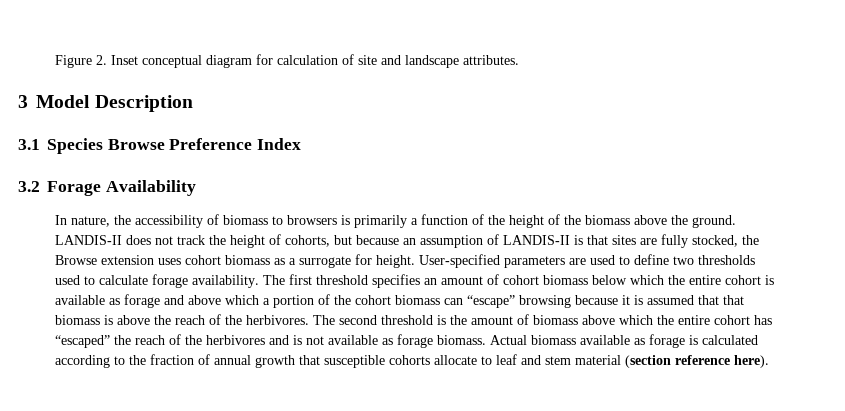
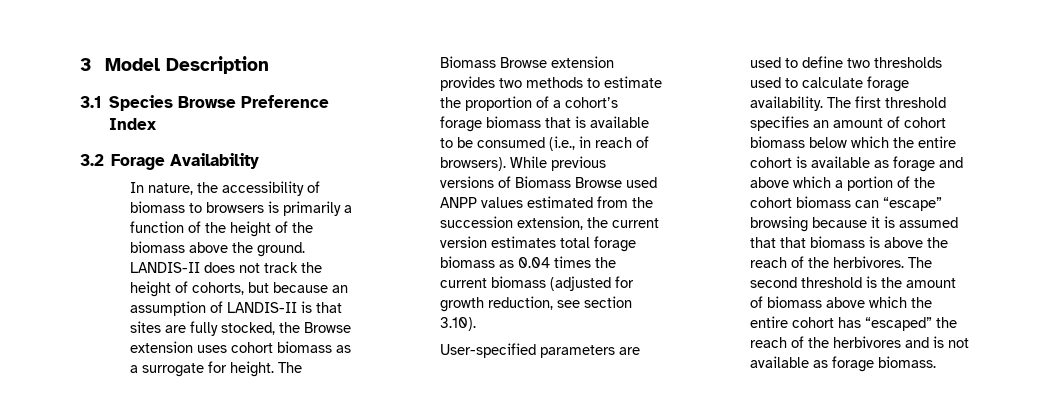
[54,54,519,68] Figure 2. Inset conceptual diagram for calculation of site and landscape attributes. // -> (80, 64) none
(415, 261) none -> [278,362,303,373] [440,56,615,68] [440,76,663,91] [440,96,619,111] [440,116,650,132] [440,136,650,151] [440,156,607,171] [440,176,658,188] [440,196,654,208] [440,216,660,230] [440,236,637,252] [440,256,617,268] [440,276,635,291] [440,296,633,312] [440,317,477,331] The Biomass Browse extension provides two methods to estimate the proportion of a cohort’s forage biomass that is available to be consumed (i.e., in reach of browsers). While previous versions of Biomass Browse used ANPP values estimated from the succession extension, the current version estimates total forage biomass as 0.04 times the current biomass (adjusted for growth reduction, see section 3.10). //
[489,334,758,348] [54,354,769,368] Actual biomass available as forage is calculated according to the fraction of annual growth that susceptible cohorts allocate to leaf and stem material (section reference here). -> (937, 362) none

